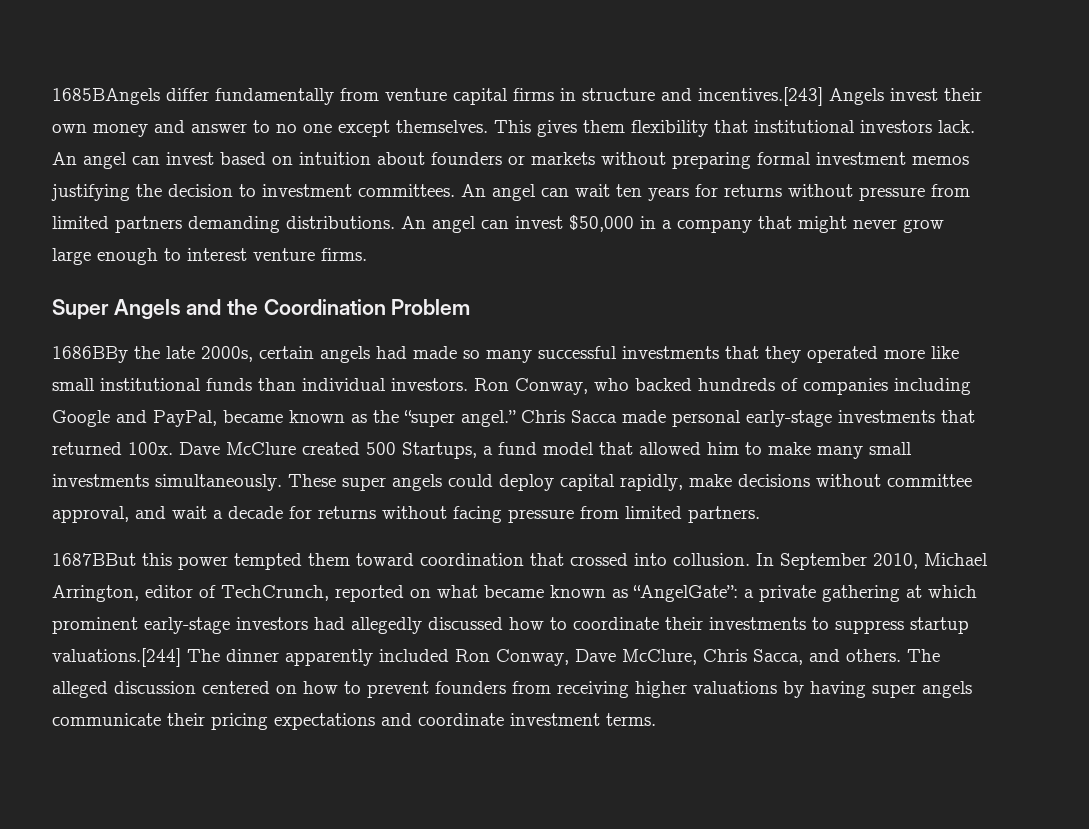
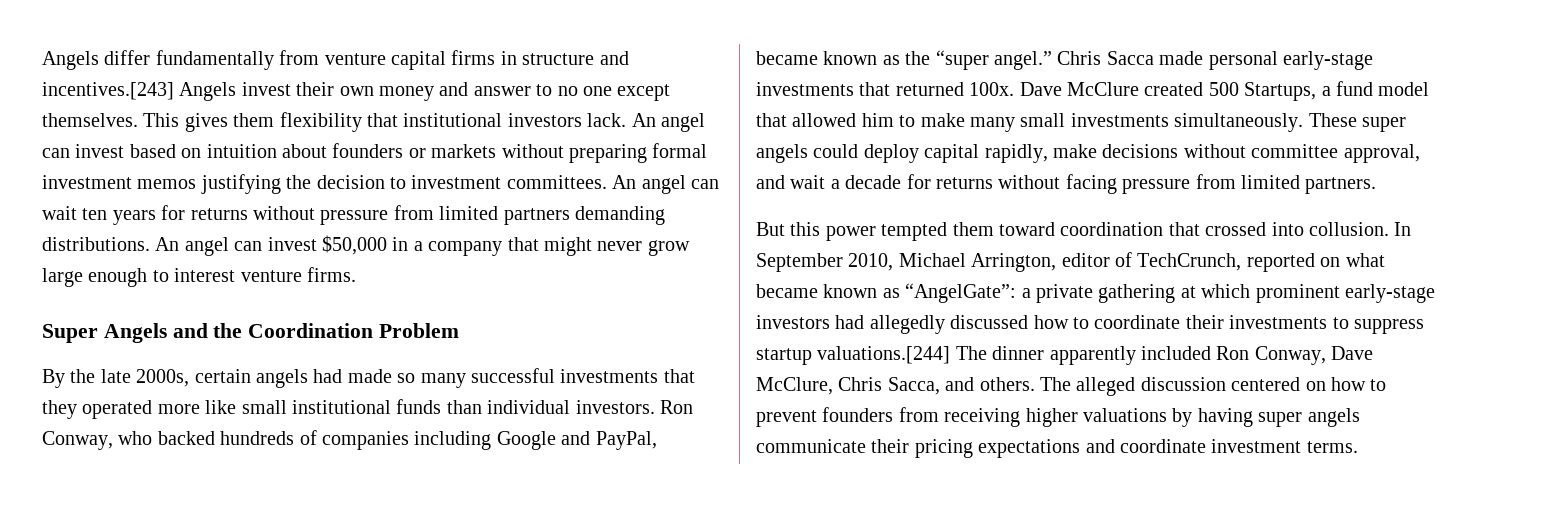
[52,88,160,105] 1685BAngels -> [42,51,99,70] Angels
[52,346,128,363] 1686BBy -> [42,369,65,388] By
[52,553,136,566] 1687BBut -> [756,222,785,236] But

